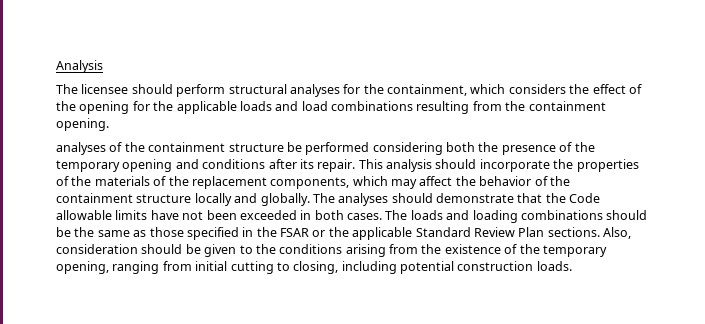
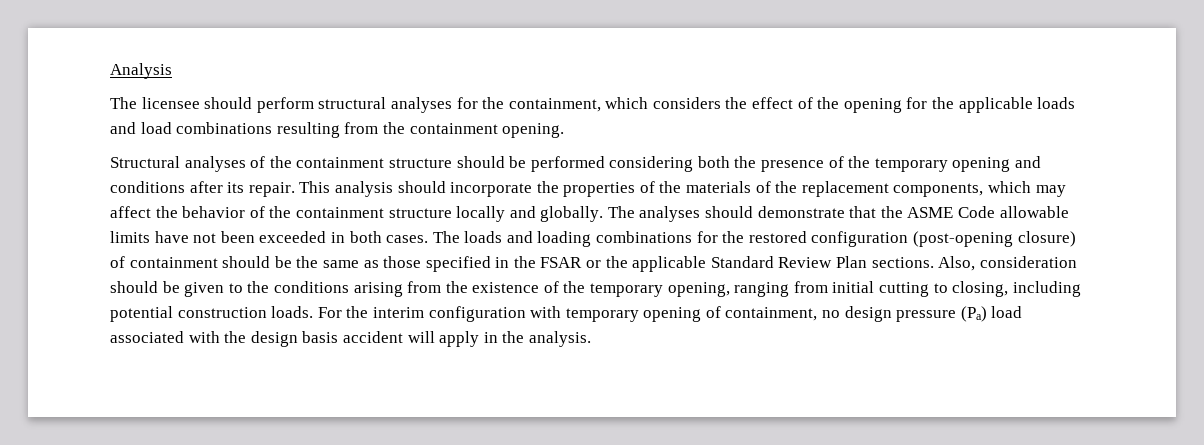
(109, 124) none -> [110,156,180,168] Structural
(284, 147) none -> [456,156,505,168] should
(566, 198) none -> [907,207,954,218] ASME
(603, 215) none -> [696,231,1076,247] [110,256,218,268] for the restored configuration (post-opening closure) of containment
(572, 266) none -> [317,306,1023,322] [110,331,591,347] For the interim configuration with temporary opening of containment, no design pressure (Pa) load associated with the design basis accident will apply in the analysis.

